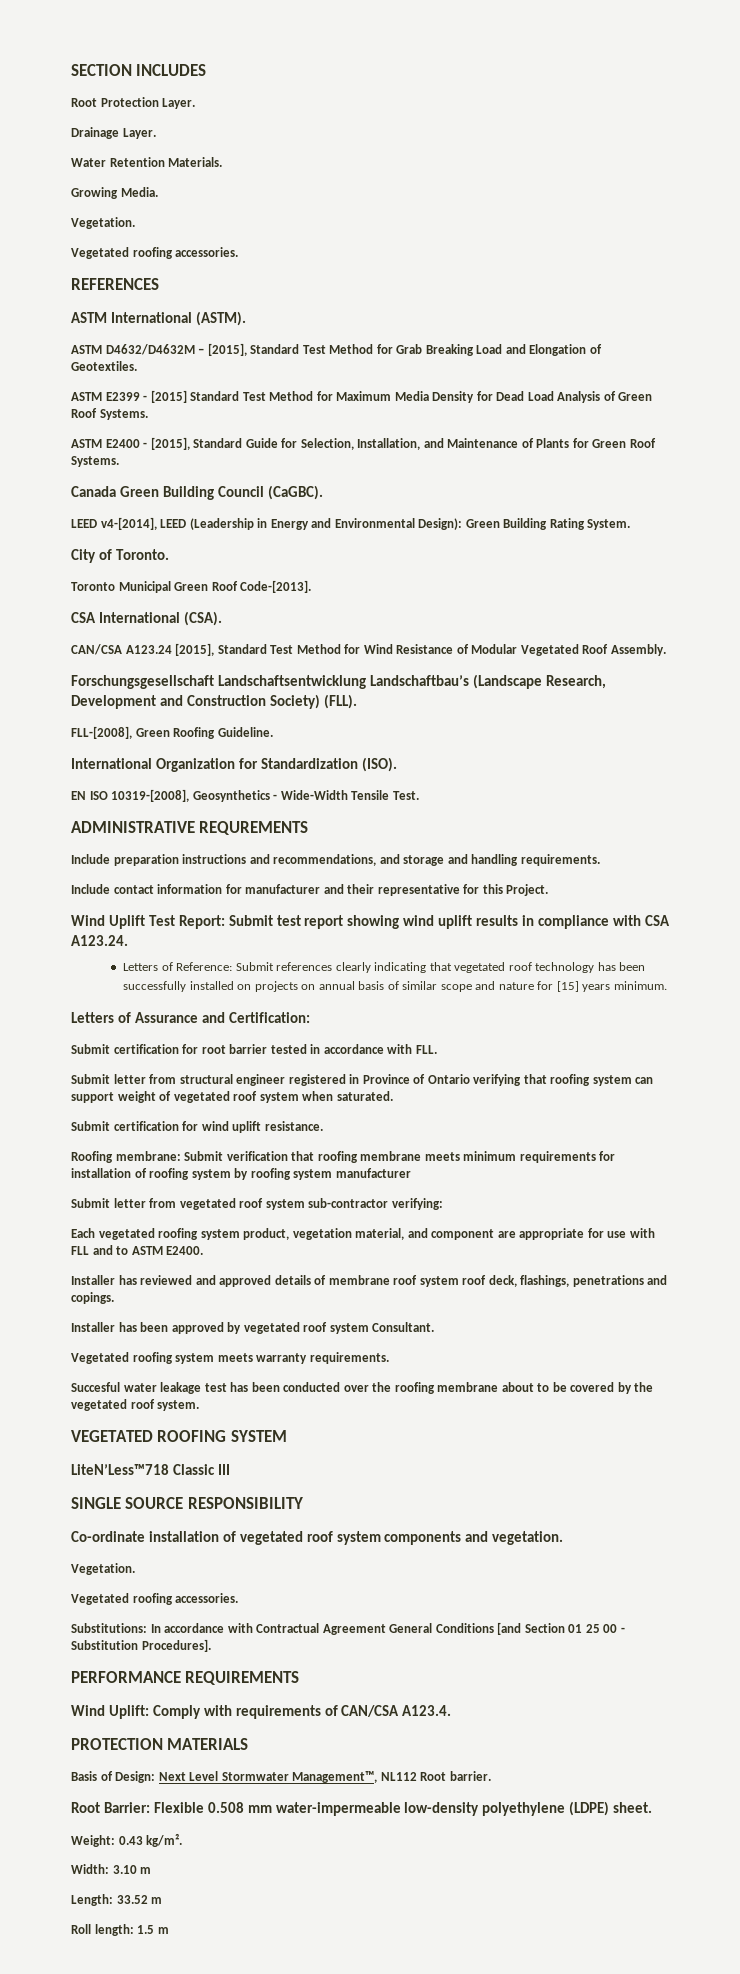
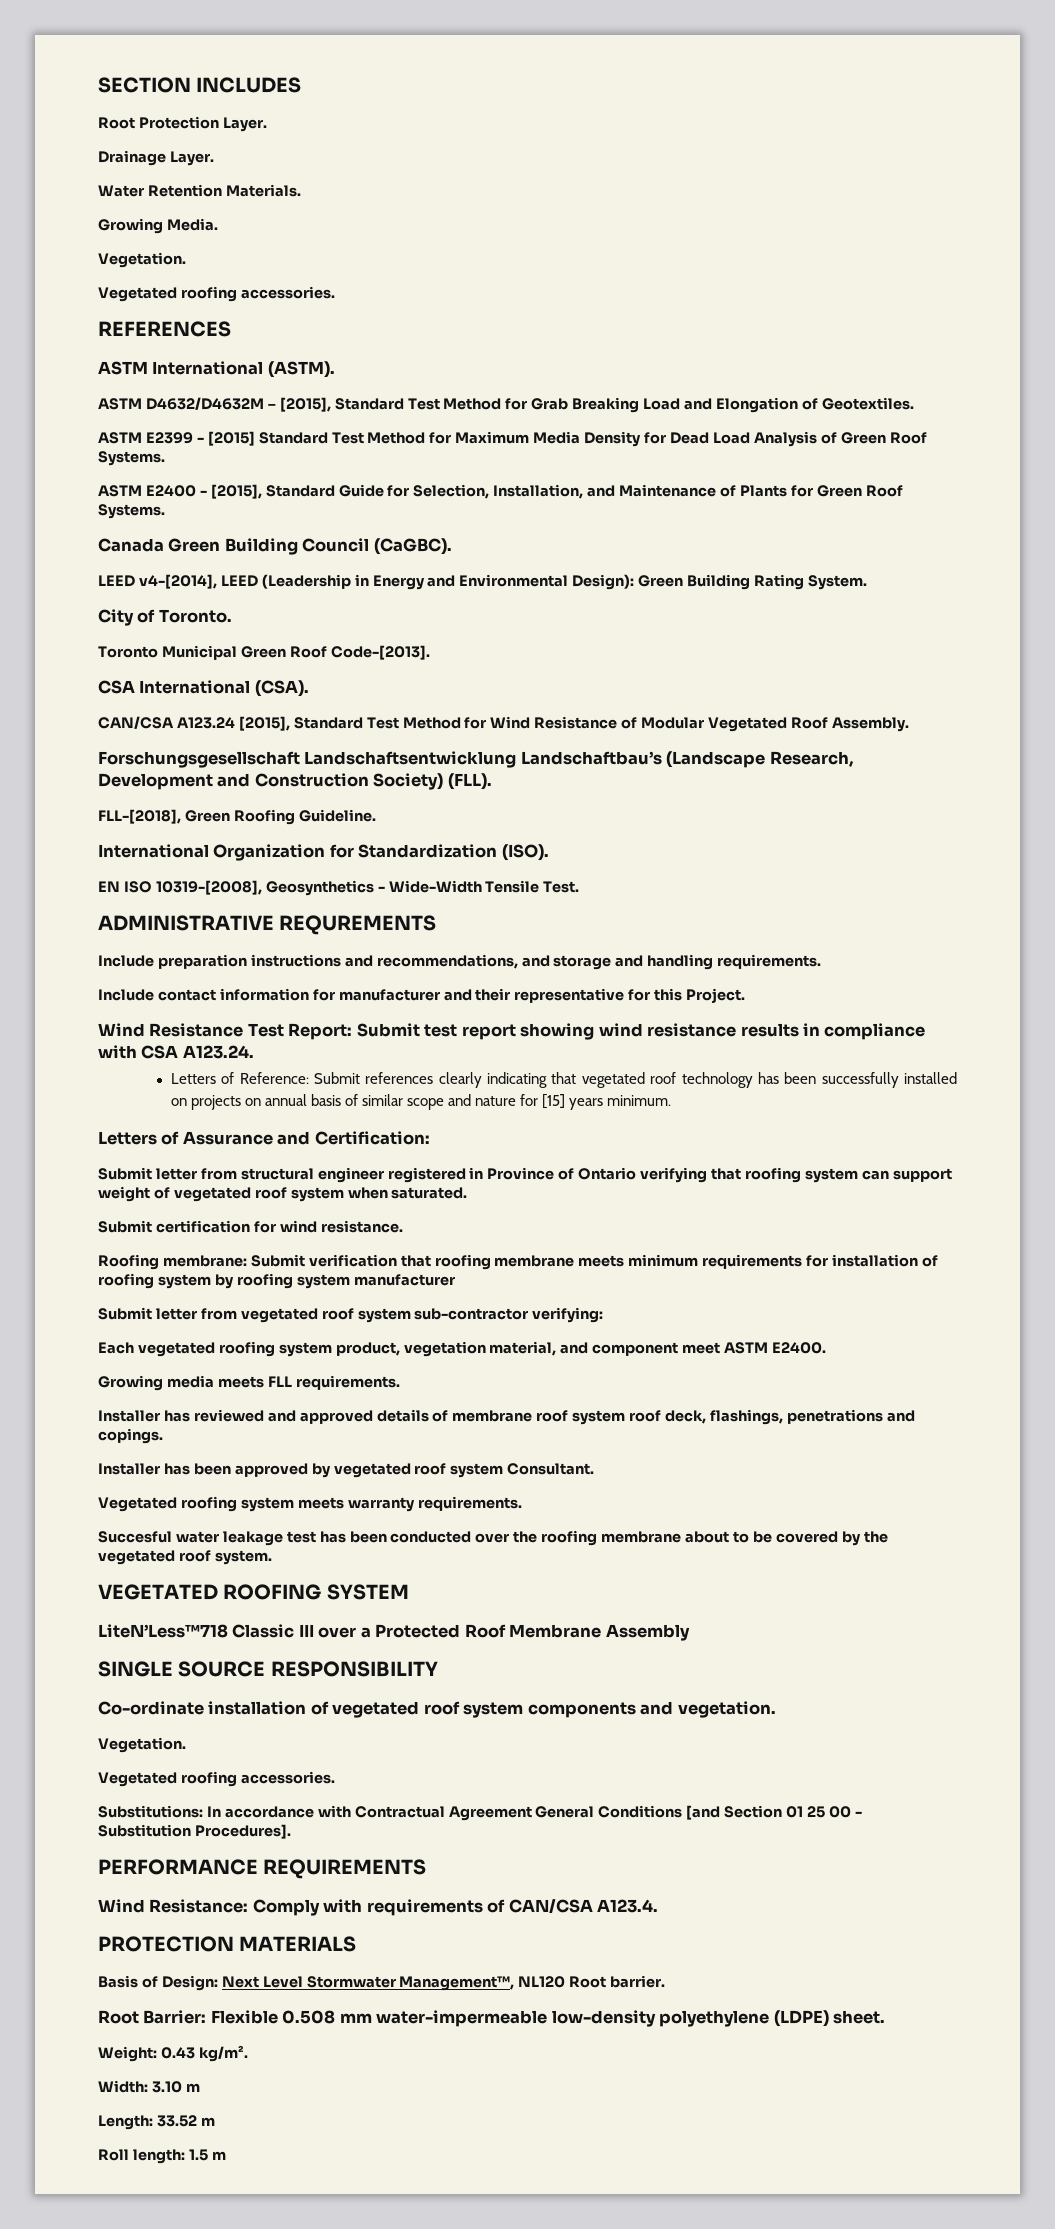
[71,726,132,739] FLL-[2008], -> [98,809,181,824] FLL-[2018],
[108,915,145,929] Uplift -> [149,1023,244,1037] Resistance
[438,915,473,929] uplift -> [647,1023,737,1037] resistance
[71,1044,437,1054] // Submit certification for root barrier tested in accordance with FLL. -> (430, 1138) none
[232,1121,262,1133] uplift -> (317, 1226) none
[497,1228,655,1240] [71,1245,204,1255] are appropriate for use with FLL and to ASTM E2400. -> [682,1342,827,1354] [98,1375,400,1391] meet ASTM E2400. // Growing media meets FLL requirements.
(230, 1469) none -> [318,1624,690,1641] over a Protected Roof Membrane Assembly
[108,1705,149,1719] Uplift: -> [149,1899,249,1913] Resistance:
[380,1772,417,1781] NL112 -> [518,1976,566,1988] NL120

